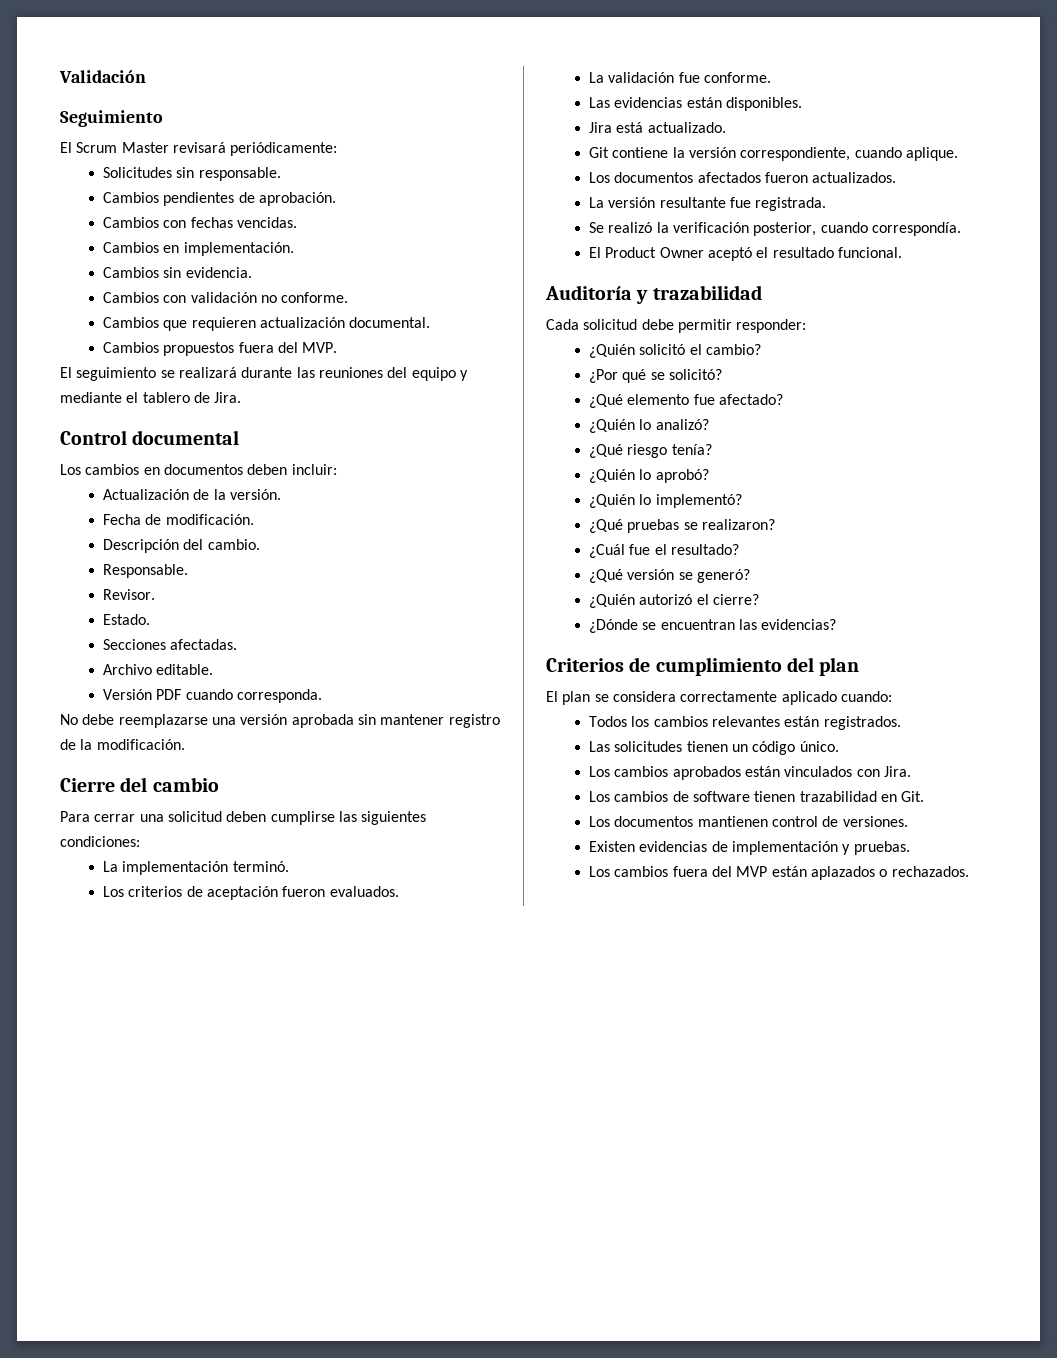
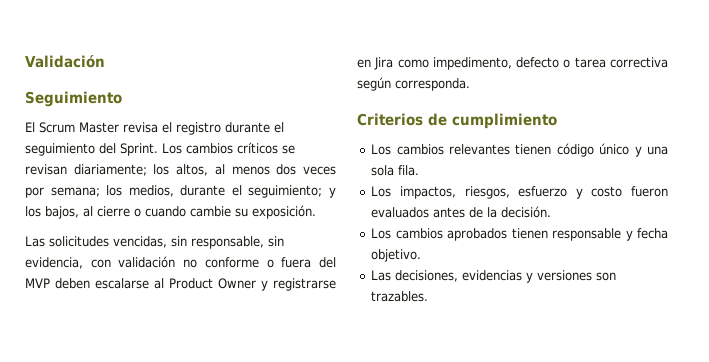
[172,142,338,156] [102,167,281,181] [102,192,336,206] [102,217,297,228] [102,242,294,256] [102,267,252,278] [102,292,349,303] [102,317,431,331] [102,342,338,356] [60,367,468,381] [60,392,242,403] [60,430,240,445] [60,464,337,475] [102,489,281,500] [102,514,254,525] [102,539,260,553] [102,564,188,578] [102,589,155,600] [102,614,150,625] [102,639,238,650] [102,664,214,675] [102,689,322,703] [60,714,500,728] [60,739,185,750] [60,777,219,792] [60,811,427,825] [60,836,140,847] [102,861,289,875] [102,886,399,900] [588,72,771,83] [588,97,802,111] [588,122,726,133] [588,147,958,161] [588,172,897,183] [588,197,827,211] [588,222,961,236] [588,247,902,261] [545,285,762,304] [546,319,807,333] [588,344,761,358] [588,369,722,383] [588,394,783,408] [588,419,709,433] [588,444,712,458] [588,469,709,483] [588,494,742,508] [588,519,775,533] [588,544,739,558] [588,569,750,583] [588,594,759,608] [588,619,837,633] [546,657,860,676] [546,691,892,705] [588,716,901,730] [588,741,839,755] [588,766,911,780] [588,791,925,802] [588,816,908,827] [588,841,910,855] [588,866,969,880] revisará periódicamente: // Solicitudes sin responsable. // Cambios pendientes de aprobación. // Cambios con fechas vencidas. // Cambios en implementación. // Cambios sin evidencia. // Cambios con validación no conforme. // Cambios que requieren actualización documental. // Cambios propuestos fuera del MVP. // El seguimiento se realizará durante las reuniones del equipo y mediante el tablero de Jira. // Control documental // Los cambios en documentos deben incluir: // Actualización de la versión. // Fecha de modificación. // Descripción del cambio. // Responsable. // Revisor. // Estado. // Secciones afectadas. // Archivo editable. // Versión PDF cuando corresponda. // No debe reemplazarse una versión aprobada sin mantener registro de la modificación. // Cierre del cambio // Para cerrar una solicitud deben cumplirse las siguientes condiciones: // La implementación terminó. // Los criterios de aceptación fueron evaluados. // La validación fue conforme. // Las evidencias están disponibles. // Jira está actualizado. // Git contiene la versión correspondiente, cuando aplique. // Los documentos afectados fueron actualizados. // La versión resultante fue registrada. // Se realizó la verificación posterior, cuando correspondía. // El Product Owner aceptó el resultado funcional. // Auditoría y trazabilidad // Cada solicitud debe permitir responder: // ¿Quién solicitó el cambio? // ¿Por qué se solicitó? // ¿Qué elemento fue afectado? // ¿Quién lo analizó? // ¿Qué riesgo tenía? // ¿Quién lo aprobó? // ¿Quién lo implementó? // ¿Qué pruebas se realizaron? // ¿Cuál fue el resultado? // ¿Qué versión se generó? // ¿Quién autorizó el cierre? // ¿Dónde se encuentran las evidencias? // Criterios de cumplimiento del plan // El plan se considera correctamente aplicado cuando: // Todos los cambios relevantes están registrados. // Las solicitudes tienen un código único. // Los cambios aprobados están vinculados con Jira. // Los cambios de software tienen trazabilidad en Git. // Los documentos mantienen control de versiones. // Existen evidencias de implementación y pruebas. // Los cambios fuera del MVP están aplazados o rechazados. -> [123,122,284,135] [25,142,295,156] [25,164,337,176] [25,185,336,198] [25,205,316,219] [25,236,284,249] [25,256,336,269] [25,278,336,291] [357,57,668,70] [357,77,470,91] [357,113,557,129] [371,143,668,157] [371,165,420,176] [371,186,668,199] [371,206,552,218] [371,228,668,241] [371,249,422,262] [371,270,617,283] [371,291,429,302] revisa el registro durante el seguimiento del Sprint. Los cambios críticos se revisan diariamente; los altos, al menos dos veces por semana; los medios, durante el seguimiento; y los bajos, al cierre o cuando cambie su exposición. // Las solicitudes vencidas, sin responsable, sin evidencia, con validación no conforme o fuera del MVP deben escalarse al Product Owner y registrarse en Jira como impedimento, defecto o tarea correctiva según corresponda. // Criterios de cumplimiento // Los cambios relevantes tienen código único y una sola fila. // Los impactos, riesgos, esfuerzo y costo fueron evaluados antes de la decisión. // Los cambios aprobados tienen responsable y fecha objetivo. // Las decisiones, evidencias y versiones son trazables.

